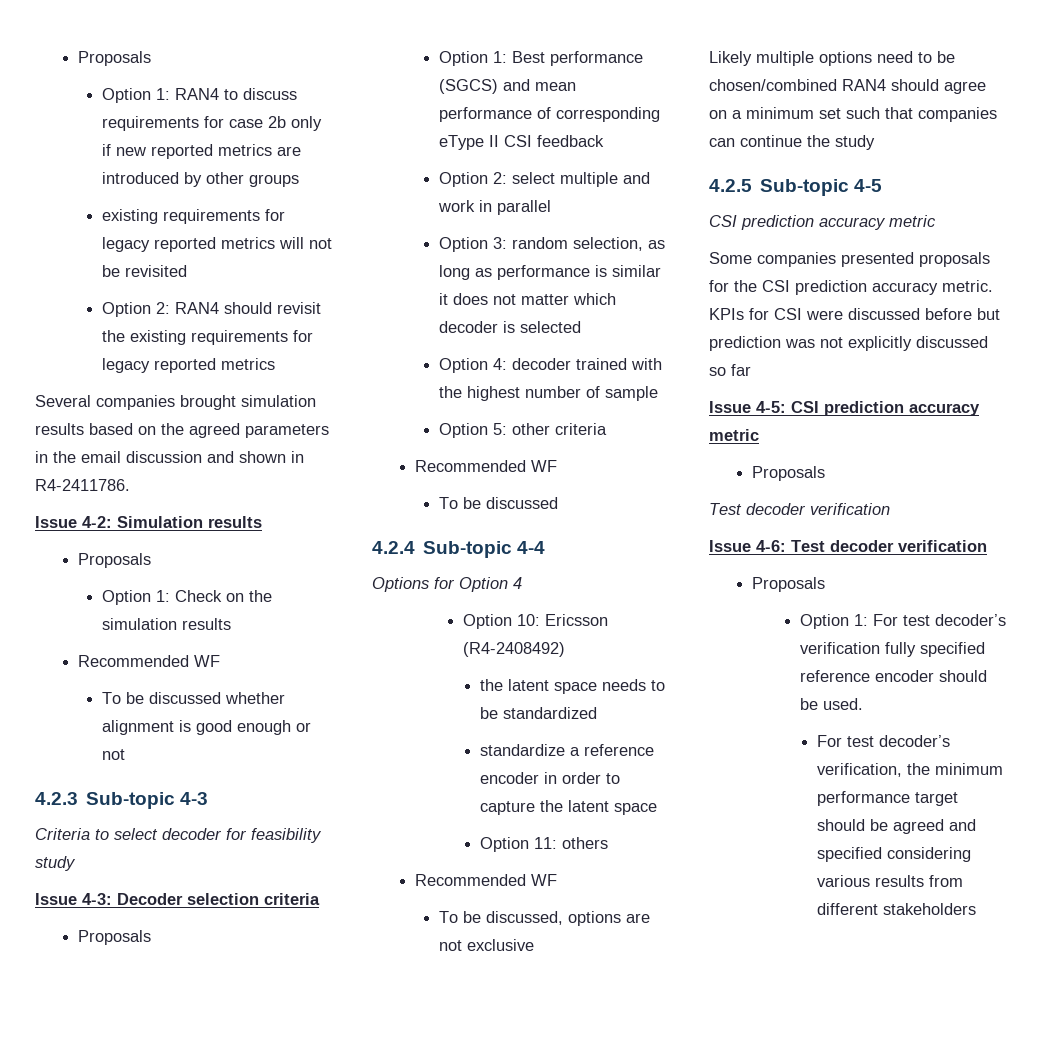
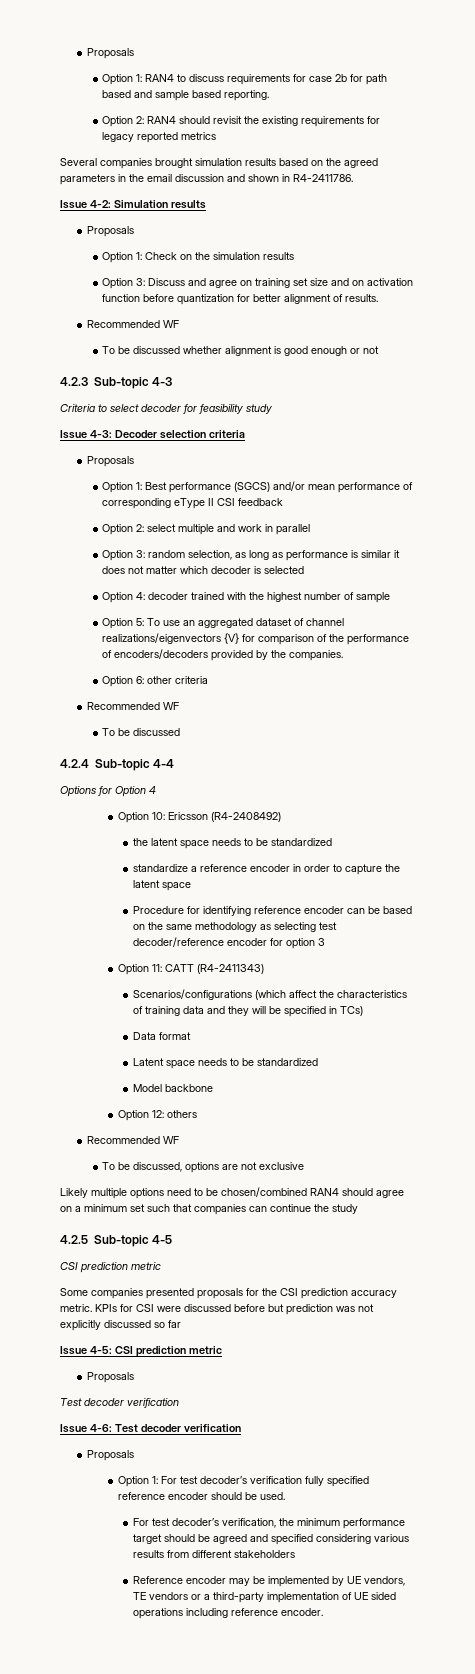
[290,116,322,131] [101,144,301,159] [101,172,299,187] [101,209,285,224] [101,237,332,252] [101,265,187,277] only if new reported metrics are introduced by other groups // existing requirements for legacy reported metrics will not be revisited -> [350,74,388,85] [102,90,270,101] for path based and sample based reporting.
(231, 624) none -> [102,278,414,289] [102,294,379,305] // Option 3: Discuss and agree on training set size and on activation function before quantization for better alignment of results.
[502,79,530,91] and -> [273,481,306,491] and/or
(507, 429) none -> [147,618,345,628] [102,633,410,645] [102,649,344,661] [102,676,145,687] To use an aggregated dataset of channel realizations/eigenvectors {V} for comparison of the performance of encoders/decoders provided by the companies. // Option 6:
[479,837,557,852] Option 11: -> [132,906,412,916] [132,922,337,932] [132,937,325,949] [117,964,264,975] [132,989,407,1000] [132,1006,363,1017] [132,1032,191,1040] [132,1058,318,1069] [132,1084,213,1092] [117,1110,164,1121] Procedure for identifying reference encoder can be based on the same methodology as selecting test decoder/reference encoder for option 3 // Option 11: CATT (R4-2411343) // Scenarios/configurations (which affect the characteristics of training data and they will be specified in TCs) // Data format // Latent space needs to be standardized // Model backbone // Option 12:
[819,217,886,230] accuracy -> (128, 1267) none
[909,403,980,416] accuracy -> (186, 1351) none
(976, 909) none -> [132,1576,405,1587] [132,1592,396,1603] [132,1608,323,1619] // Reference encoder may be implemented by UE vendors, TE vendors or a third-party implementation of UE sided operations including reference encoder.

